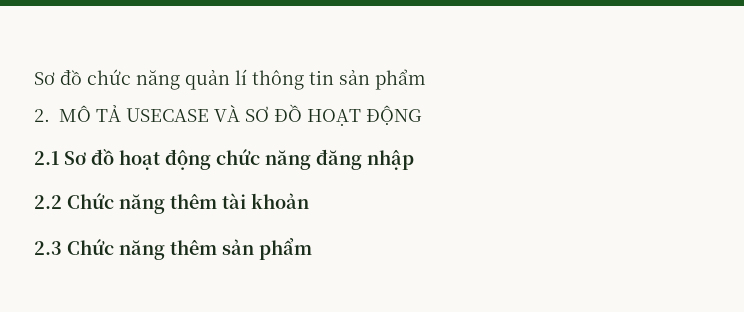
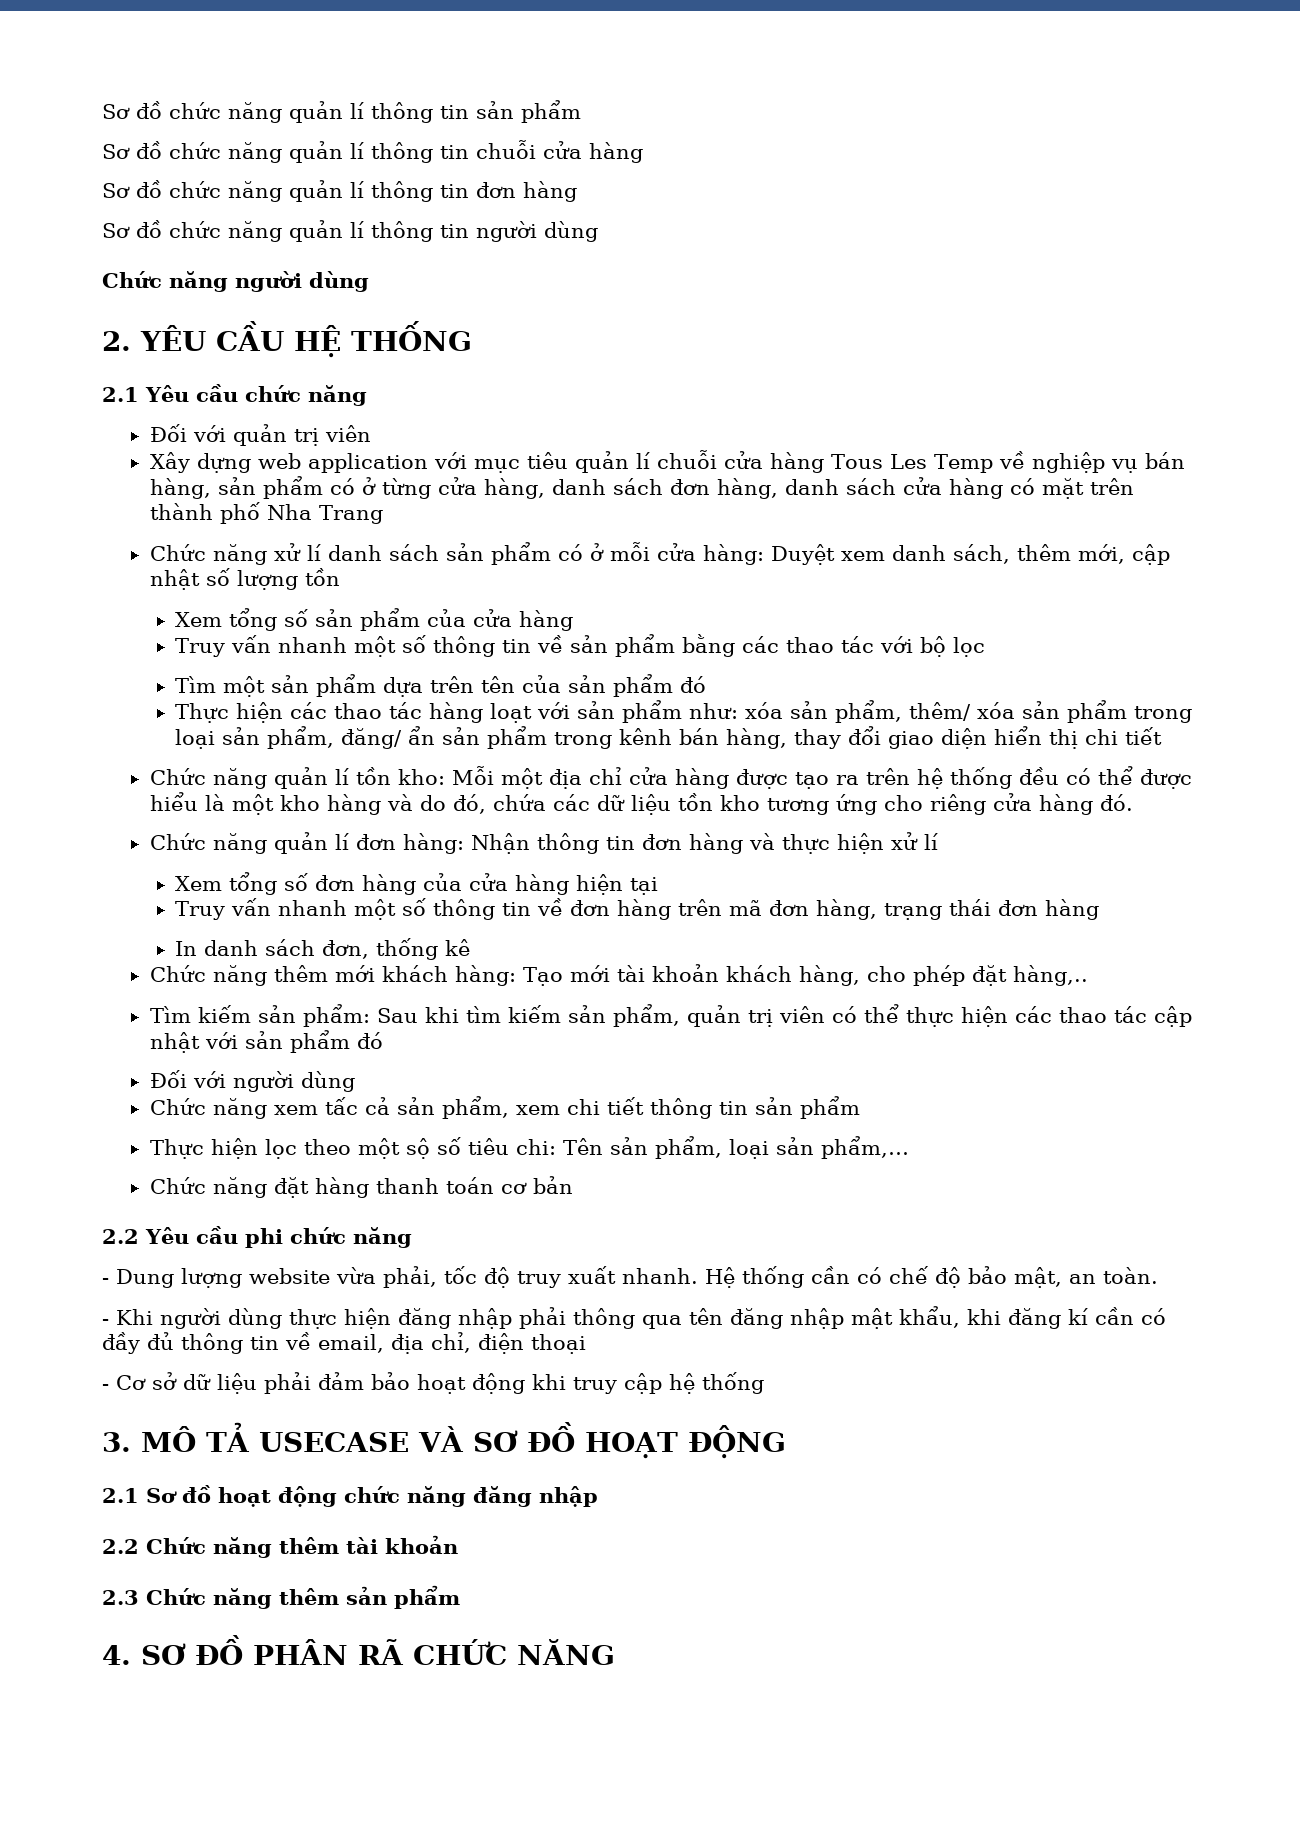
[34,109,50,122] 2. -> [102,140,643,163] [102,180,577,202] [102,220,598,242] [102,271,369,292] [102,321,473,358] [102,384,367,406] [149,424,371,446] [149,450,1185,473] [149,476,1134,499] [149,502,383,524] [149,542,1170,565] [149,568,340,590] [175,608,574,631] [175,634,986,657] [175,674,707,697] [175,700,1193,723] [175,726,1163,749] [149,766,1192,789] [149,792,1133,815] [149,832,938,854] [175,872,659,895] [175,898,1100,920] [175,938,471,960] [149,964,1088,986] [149,1004,1192,1027] [149,1030,383,1053] [149,1070,355,1092] [149,1096,860,1119] [149,1136,909,1159] [149,1176,573,1198] [102,1226,412,1248] [102,1266,1158,1288] [102,1306,1166,1329] [102,1332,586,1354] [102,1372,764,1394] [102,1432,131,1452] Sơ đồ chức năng quản lí thông tin chuỗi cửa hàng // Sơ đồ chức năng quản lí thông tin đơn hàng // Sơ đồ chức năng quản lí thông tin người dùng // Chức năng người dùng // 2. YÊU CẦU HỆ THỐNG // 2.1 Yêu cầu chức năng // Đối với quản trị viên // Xây dựng web application với mục tiêu quản lí chuỗi cửa hàng Tous Les Temp về nghiệp vụ bán hàng, sản phẩm có ở từng cửa hàng, danh sách đơn hàng, danh sách cửa hàng có mặt trên thành phố Nha Trang // Chức năng xử lí danh sách sản phẩm có ở mỗi cửa hàng: Duyệt xem danh sách, thêm mới, cập nhật số lượng tồn // Xem tổng số sản phẩm của cửa hàng // Truy vấn nhanh một số thông tin về sản phẩm bằng các thao tác với bộ lọc // Tìm một sản phẩm dựa trên tên của sản phẩm đó // Thực hiện các thao tác hàng loạt với sản phẩm như: xóa sản phẩm, thêm/ xóa sản phẩm trong loại sản phẩm, đăng/ ẩn sản phẩm trong kênh bán hàng, thay đổi giao diện hiển thị chi tiết // Chức năng quản lí tồn kho: Mỗi một địa chỉ cửa hàng được tạo ra trên hệ thống đều có thể được hiểu là một kho hàng và do đó, chứa các dữ liệu tồn kho tương ứng cho riêng cửa hàng đó. // Chức năng quản lí đơn hàng: Nhận thông tin đơn hàng và thực hiện xử lí // Xem tổng số đơn hàng của cửa hàng hiện tại // Truy vấn nhanh một số thông tin về đơn hàng trên mã đơn hàng, trạng thái đơn hàng // In danh sách đơn, thống kê // Chức năng thêm mới khách hàng: Tạo mới tài khoản khách hàng, cho phép đặt hàng,.. // Tìm kiếm sản phẩm: Sau khi tìm kiếm sản phẩm, quản trị viên có thể thực hiện các thao tác cập nhật với sản phẩm đó // Đối với người dùng // Chức năng xem tấc cả sản phẩm, xem chi tiết thông tin sản phẩm // Thực hiện lọc theo một sộ số tiêu chi: Tên sản phẩm, loại sản phẩm,… // Chức năng đặt hàng thanh toán cơ bản // 2.2 Yêu cầu phi chức năng // - Dung lượng website vừa phải, tốc độ truy xuất nhanh. Hệ thống cần có chế độ bảo mật, an toàn. // - Khi người dùng thực hiện đăng nhập phải thông qua tên đăng nhập mật khẩu, khi đăng kí cần có đầy đủ thông tin về email, địa chỉ, điện thoại // - Cơ sở dữ liệu phải đảm bảo hoạt động khi truy cập hệ thống // 3.
(312, 248) none -> [102,1635,616,1665] // 4. SƠ ĐỒ PHÂN RÃ CHỨC NĂNG

